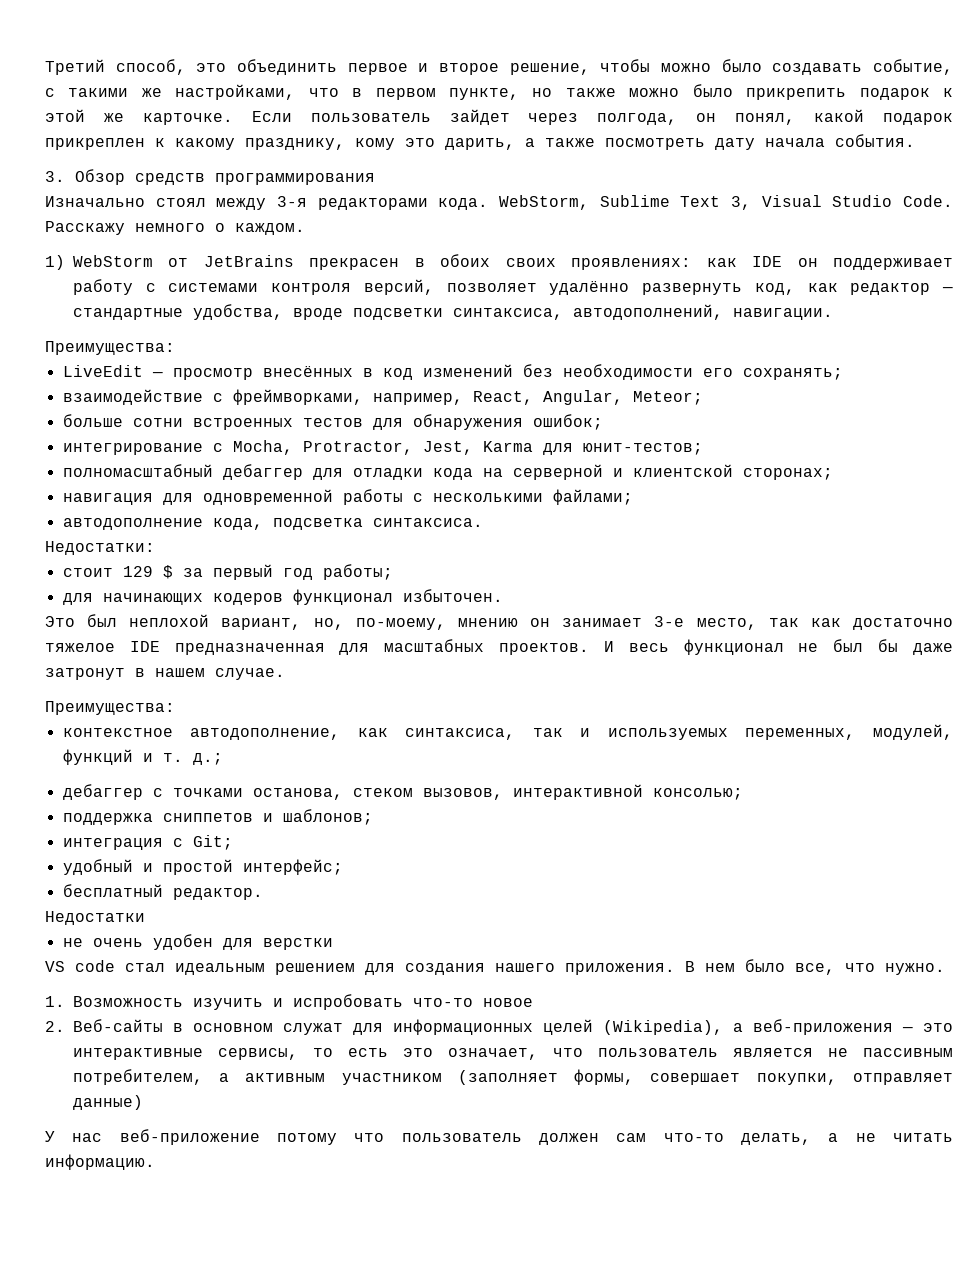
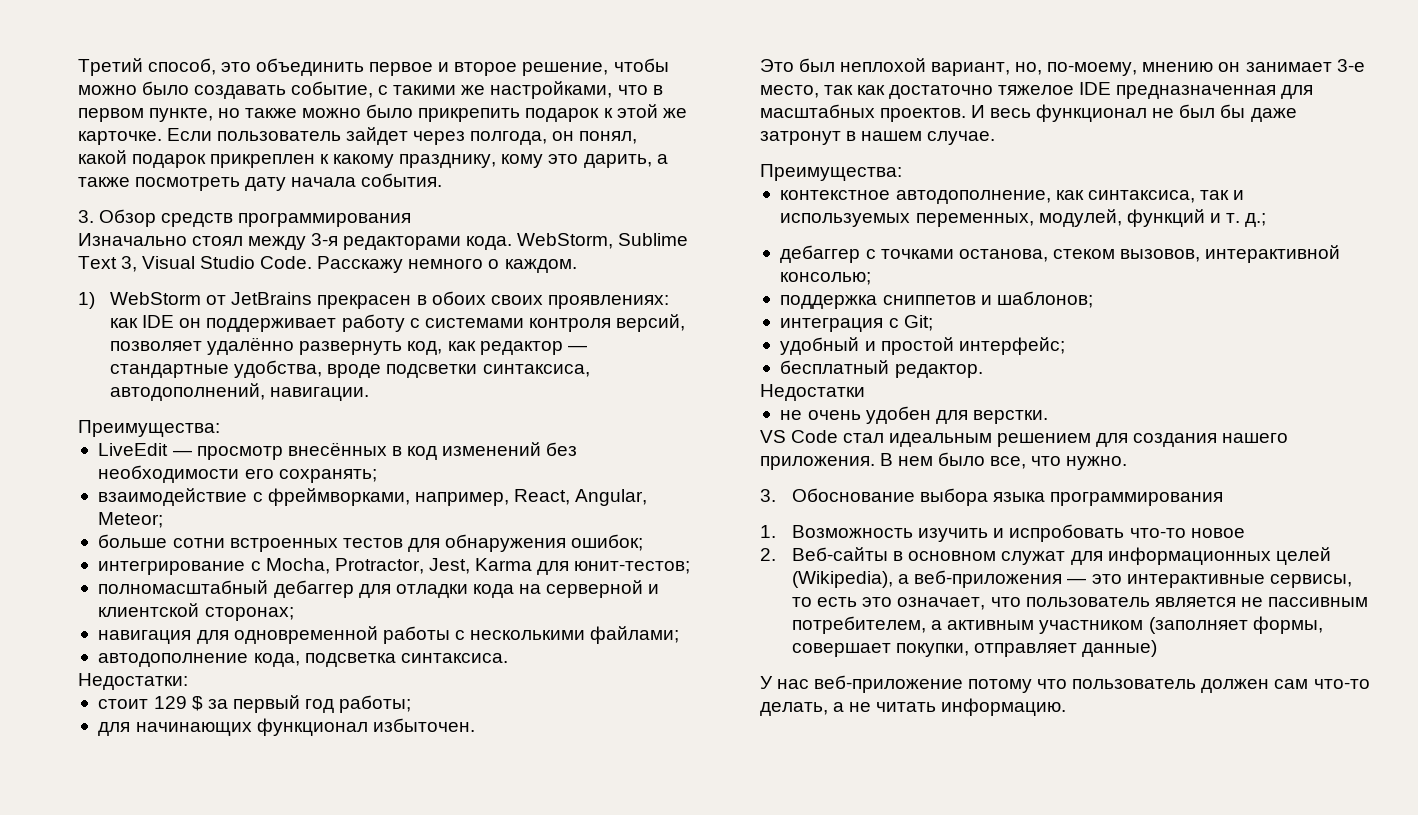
[212,593,283,605] кодеров -> (252, 729) none
[262,938,333,950] верстки -> [972,410,1048,424] верстки.
[74,960,115,972] code -> [790,430,838,443] Сode
(945, 969) none -> [759,488,1224,506] // 3. Обоснование выбора языка программирования

